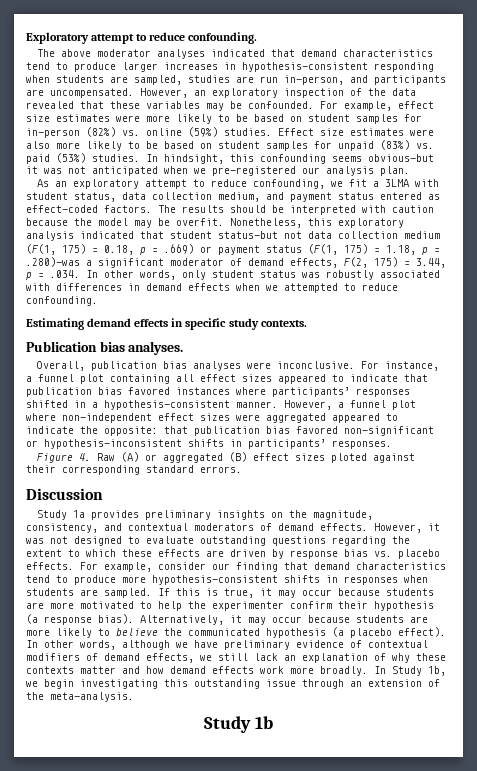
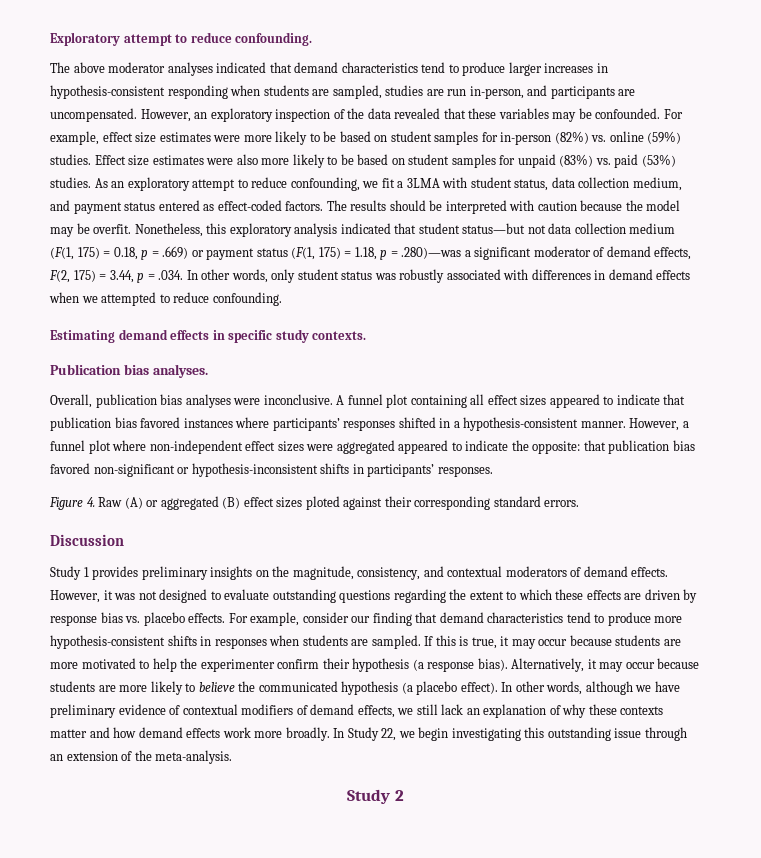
[146,154,434,164] [26,166,410,176] In hindsight, this confounding seems obvious—but it was not anticipated when we pre-registered our analysis plan. // -> (91, 182) none
[361,361,440,371] [26,376,32,382] For instance, a -> [336,395,345,405] A
[73,510,86,518] 1a -> [83,567,89,577] 1
[428,666,446,676] 1b, -> [381,728,397,741] 22,
[254,716,273,729] 1b -> [394,790,404,801] 2

